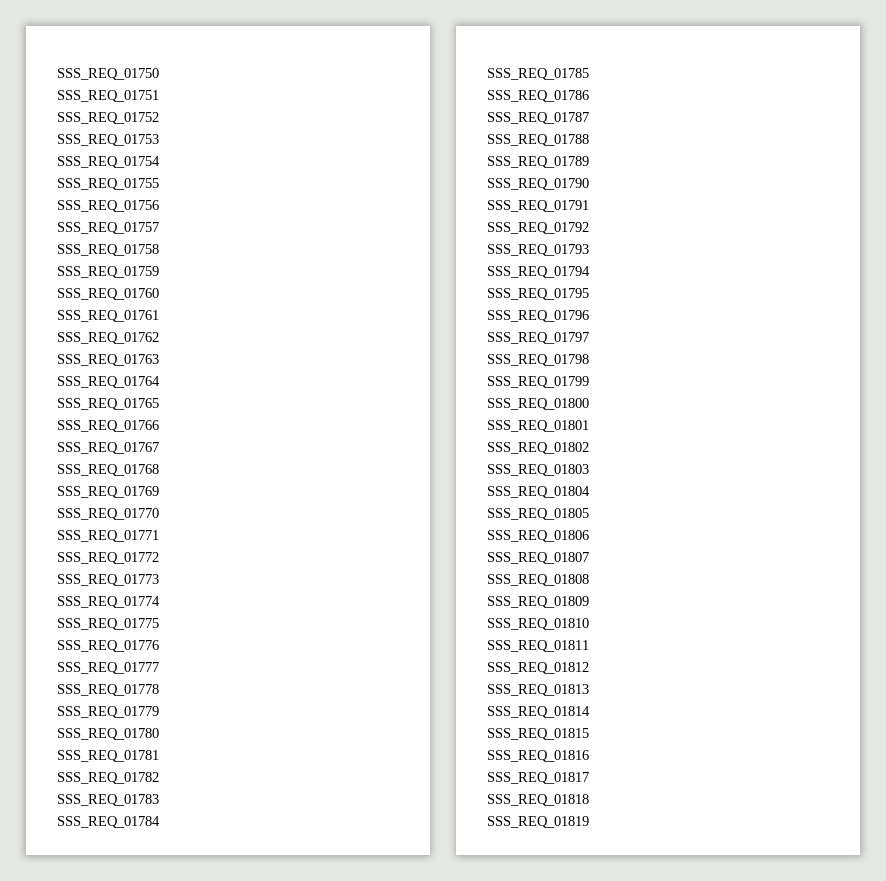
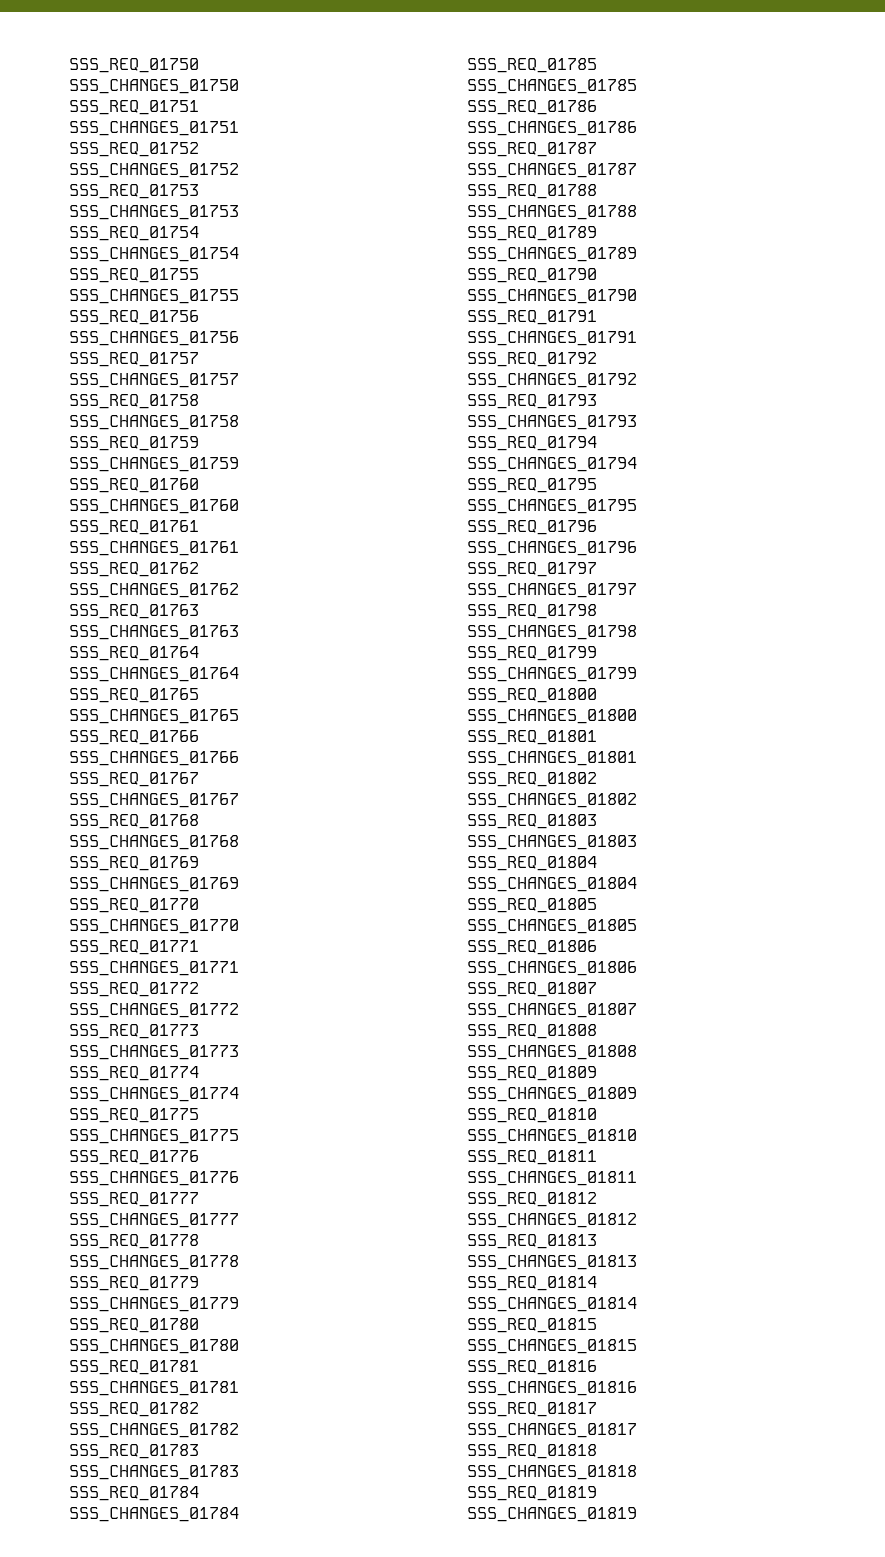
(159, 74) none -> [69,79,239,94] // SSS_CHANGES_01750
(159, 96) none -> [69,121,239,136] // SSS_CHANGES_01751
(159, 118) none -> [69,163,239,178] // SSS_CHANGES_01752
(159, 140) none -> [69,205,239,220] // SSS_CHANGES_01753
(160, 162) none -> [69,247,239,262] // SSS_CHANGES_01754
(159, 184) none -> [69,289,239,304] // SSS_CHANGES_01755
(159, 206) none -> [69,331,239,346] // SSS_CHANGES_01756
(159, 228) none -> [69,373,239,388] // SSS_CHANGES_01757
(159, 250) none -> [69,415,239,430] // SSS_CHANGES_01758
(159, 272) none -> [69,457,239,472] // SSS_CHANGES_01759
(159, 294) none -> [69,499,239,514] // SSS_CHANGES_01760
(159, 316) none -> [69,541,239,556] // SSS_CHANGES_01761
(159, 338) none -> [69,583,239,598] // SSS_CHANGES_01762
(159, 360) none -> [69,625,239,640] // SSS_CHANGES_01763
(160, 382) none -> [69,667,239,682] // SSS_CHANGES_01764
(159, 404) none -> [69,709,239,724] // SSS_CHANGES_01765
(159, 426) none -> [69,751,239,766] // SSS_CHANGES_01766
(159, 448) none -> [69,793,239,808] // SSS_CHANGES_01767
(159, 470) none -> [69,835,239,850] // SSS_CHANGES_01768
(159, 492) none -> [69,877,239,892] // SSS_CHANGES_01769
(159, 514) none -> [69,919,239,934] // SSS_CHANGES_01770
(159, 536) none -> [69,961,239,976] // SSS_CHANGES_01771
(159, 558) none -> [69,1003,239,1018] // SSS_CHANGES_01772
(159, 580) none -> [69,1045,239,1060] // SSS_CHANGES_01773
(160, 602) none -> [69,1087,239,1102] // SSS_CHANGES_01774
(159, 624) none -> [69,1129,239,1144] // SSS_CHANGES_01775
(159, 646) none -> [69,1171,239,1186] // SSS_CHANGES_01776
(159, 668) none -> [69,1213,239,1228] // SSS_CHANGES_01777
(159, 690) none -> [69,1255,239,1270] // SSS_CHANGES_01778
(159, 712) none -> [69,1297,239,1312] // SSS_CHANGES_01779
(159, 734) none -> [69,1339,239,1354] // SSS_CHANGES_01780
(159, 756) none -> [69,1381,239,1396] // SSS_CHANGES_01781
(159, 778) none -> [69,1423,239,1438] // SSS_CHANGES_01782
(159, 800) none -> [69,1465,239,1480] // SSS_CHANGES_01783
(160, 822) none -> [69,1507,239,1522] // SSS_CHANGES_01784
(589, 74) none -> [467,79,637,94] // SSS_CHANGES_01785
(589, 96) none -> [467,121,637,136] // SSS_CHANGES_01786
(589, 118) none -> [467,163,637,178] // SSS_CHANGES_01787
(589, 140) none -> [467,205,637,220] // SSS_CHANGES_01788
(589, 162) none -> [467,247,637,262] // SSS_CHANGES_01789
(589, 184) none -> [467,289,637,304] // SSS_CHANGES_01790
(589, 206) none -> [467,331,637,346] // SSS_CHANGES_01791
(589, 228) none -> [467,373,637,388] // SSS_CHANGES_01792
(589, 250) none -> [467,415,637,430] // SSS_CHANGES_01793
(590, 272) none -> [467,457,637,472] // SSS_CHANGES_01794
(589, 294) none -> [467,499,637,514] // SSS_CHANGES_01795
(589, 316) none -> [467,541,637,556] // SSS_CHANGES_01796
(589, 338) none -> [467,583,637,598] // SSS_CHANGES_01797
(589, 360) none -> [467,625,637,640] // SSS_CHANGES_01798
(589, 382) none -> [467,667,637,682] // SSS_CHANGES_01799
(589, 404) none -> [467,709,637,724] // SSS_CHANGES_01800
(589, 426) none -> [467,751,637,766] // SSS_CHANGES_01801
(589, 448) none -> [467,793,637,808] // SSS_CHANGES_01802
(589, 470) none -> [467,835,637,850] // SSS_CHANGES_01803
(590, 492) none -> [467,877,637,892] // SSS_CHANGES_01804
(589, 514) none -> [467,919,637,934] // SSS_CHANGES_01805
(589, 536) none -> [467,961,637,976] // SSS_CHANGES_01806
(589, 558) none -> [467,1003,637,1018] // SSS_CHANGES_01807
(589, 580) none -> [467,1045,637,1060] // SSS_CHANGES_01808
(589, 602) none -> [467,1087,637,1102] // SSS_CHANGES_01809
(589, 624) none -> [467,1129,637,1144] // SSS_CHANGES_01810
(589, 646) none -> [467,1171,637,1186] // SSS_CHANGES_01811
(589, 668) none -> [467,1213,637,1228] // SSS_CHANGES_01812
(589, 690) none -> [467,1255,637,1270] // SSS_CHANGES_01813
(590, 712) none -> [467,1297,637,1312] // SSS_CHANGES_01814
(589, 734) none -> [467,1339,637,1354] // SSS_CHANGES_01815
(589, 756) none -> [467,1381,637,1396] // SSS_CHANGES_01816
(589, 778) none -> [467,1423,637,1438] // SSS_CHANGES_01817
(589, 800) none -> [467,1465,637,1480] // SSS_CHANGES_01818
(589, 822) none -> [467,1507,637,1522] // SSS_CHANGES_01819

